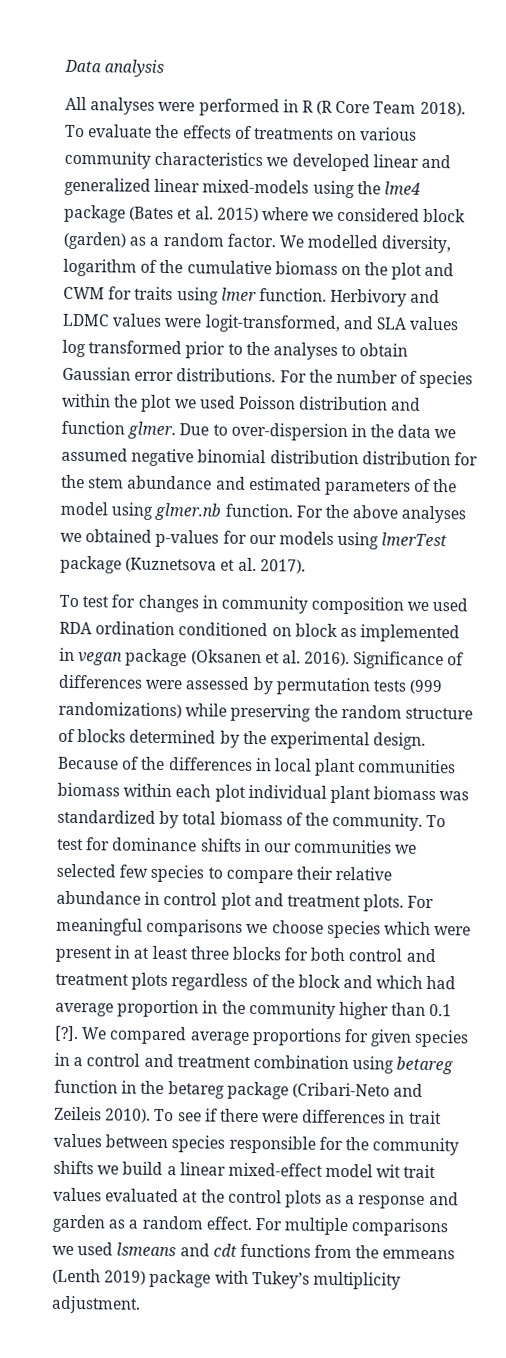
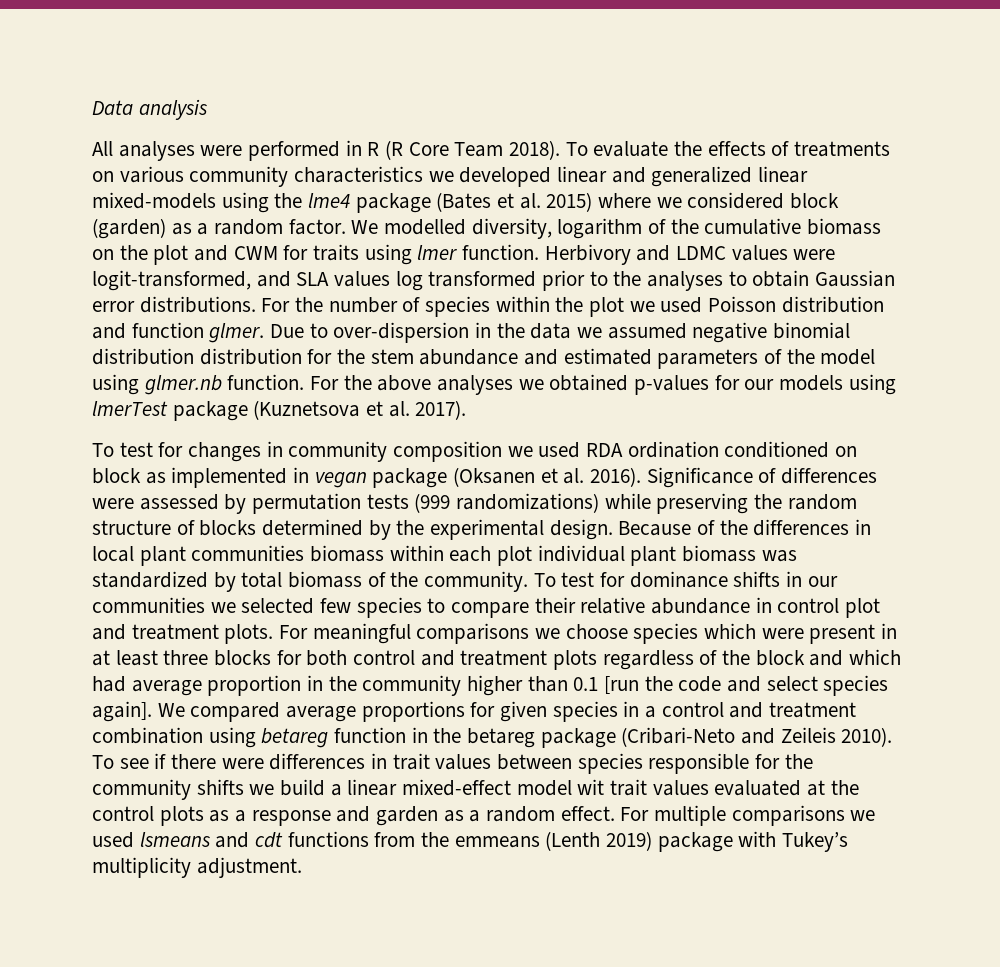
[54,1025,79,1042] [?]. -> [604,675,889,696] [92,701,152,722] [run the code and select species again].

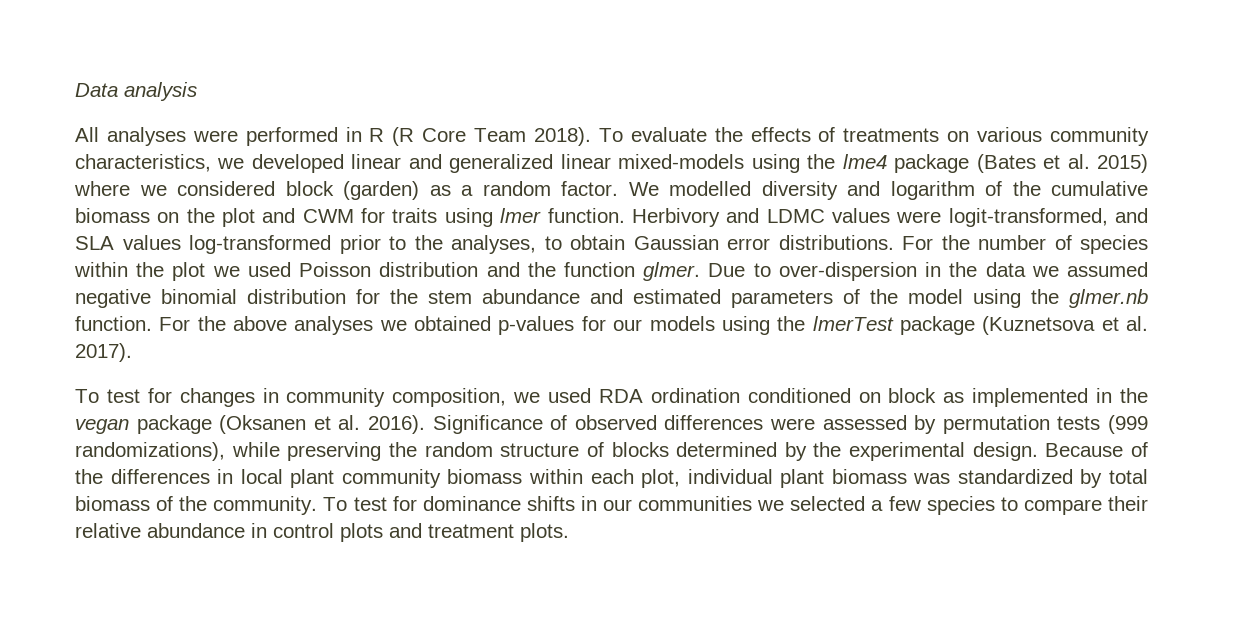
[294,166,424,183] characteristics -> [75,154,211,172] characteristics,
[471,218,552,239] diversity, -> [761,181,880,200] diversity and
[395,271,537,291] log transformed -> [189,235,331,254] log-transformed
[647,271,724,291] analyses -> [451,235,536,254] analyses,
(126, 331) none -> [527,262,556,277] the
[199,348,302,365] distribution -> (346, 296) none
(139, 384) none -> [1031,289,1059,304] the
(896, 384) none -> [777,316,806,331] the
[393,441,503,462] composition -> [392,388,507,407] composition,
(310, 475) none -> [1120,388,1148,403] the
(777, 475) none -> [574,415,657,430] observed
[456,493,600,513] randomizations) -> [75,442,225,461] randomizations),
[191,545,305,561] communities -> [341,469,441,488] community
[497,546,533,566] plot -> [641,469,681,488] plot,
(315, 606) none -> [871,500,884,511] a
[845,598,881,618] plot -> [340,523,383,542] plots
[279,623,898,644] [92,649,902,670] [92,675,889,696] [92,701,857,722] [92,727,893,748] [92,753,813,774] [92,779,859,800] [92,805,876,826] [92,831,849,852] [92,857,302,878] For meaningful comparisons we choose species which were present in at least three blocks for both control and treatment plots regardless of the block and which had average proportion in the community higher than 0.1 [run the code and select species again]. We compared average proportions for given species in a control and treatment combination using betareg function in the betareg package (Cribari-Neto and Zeileis 2010). To see if there were differences in trait values between species responsible for the community shifts we build a linear mixed-effect model wit trait values evaluated at the control plots as a response and garden as a random effect. For multiple comparisons we used lsmeans and cdt functions from the emmeans (Lenth 2019) package with Tukey’s multiplicity adjustment. -> (569, 532) none

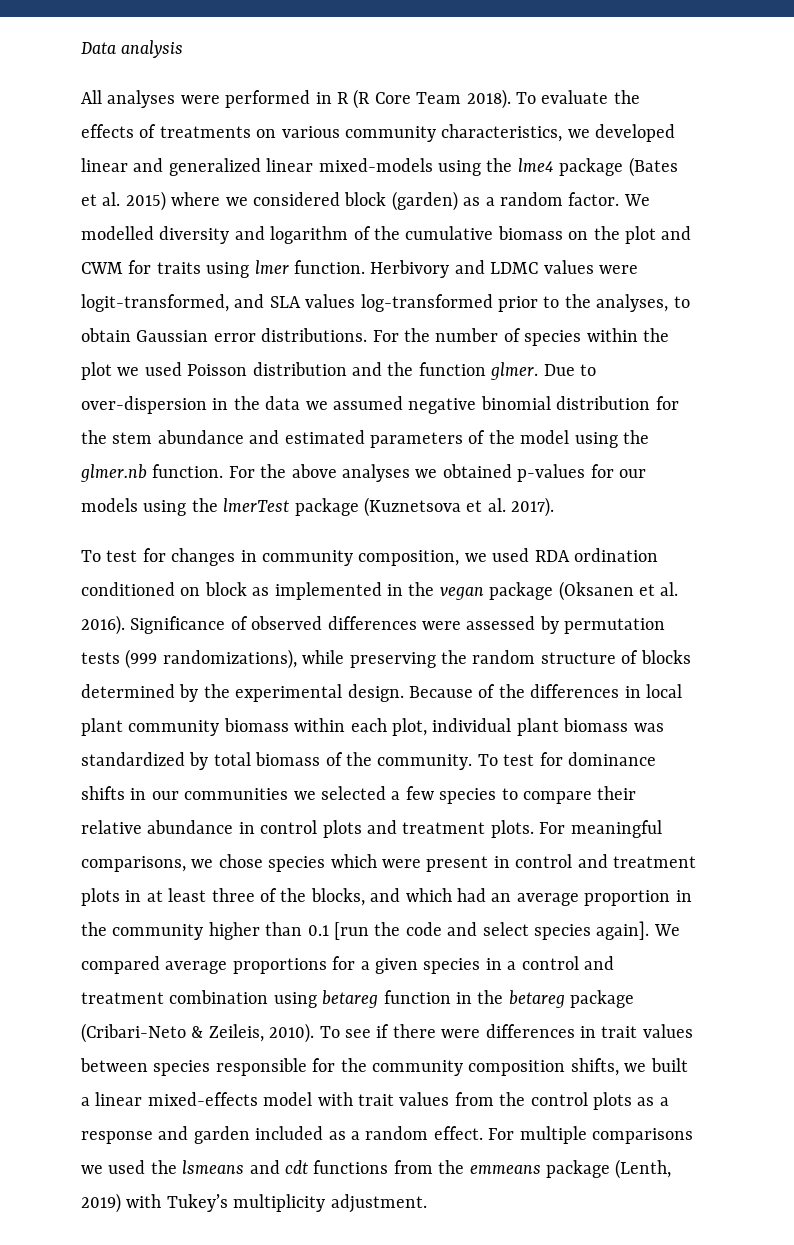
(569, 532) none -> [539,820,662,838] [81,854,696,872] [81,888,692,906] [81,921,680,940] [81,956,614,974] [81,990,635,1008] [81,1023,693,1043] [80,1058,688,1076] [81,1092,669,1110] [81,1126,693,1144] [81,1159,672,1179] [81,1193,427,1213] For meaningful comparisons, we chose species which were present in control and treatment plots in at least three of the blocks, and which had an average proportion in the community higher than 0.1 [run the code and select species again]. We compared average proportions for a given species in a control and treatment combination using betareg function in the betareg package (Cribari-Neto & Zeileis, 2010). To see if there were differences in trait values between species responsible for the community composition shifts, we built a linear mixed-effects model with trait values from the control plots as a response and garden included as a random effect. For multiple comparisons we used the lsmeans and cdt functions from the emmeans package (Lenth, 2019) with Tukey’s multiplicity adjustment.

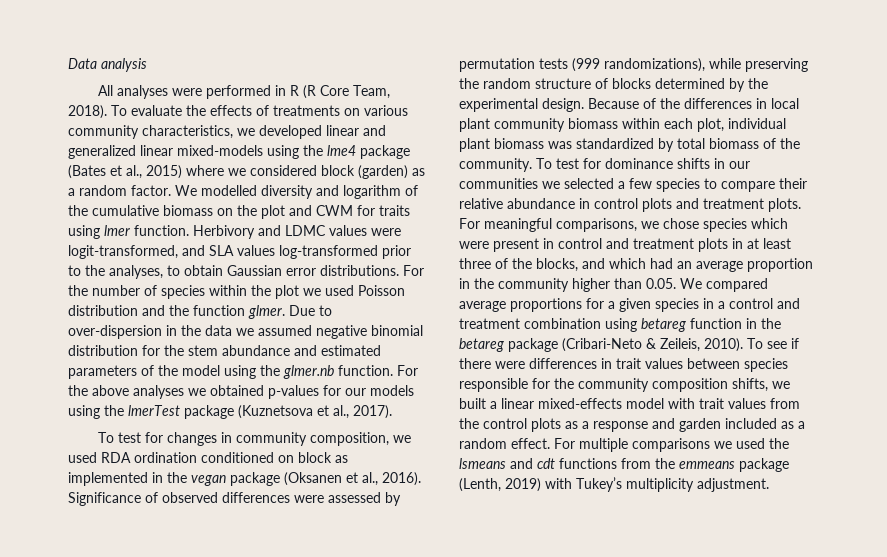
[416,92,462,104] Team -> [352,85,390,99] Team,
[102,192,121,206] al. -> [126,165,142,179] al.,
[487,498,506,512] al. -> [333,405,349,419] al.,
[660,582,679,596] al. -> [362,472,378,486] al.,
[307,921,650,940] 0.1 [run the code and select species again]. -> [646,278,676,289] 0.05.

